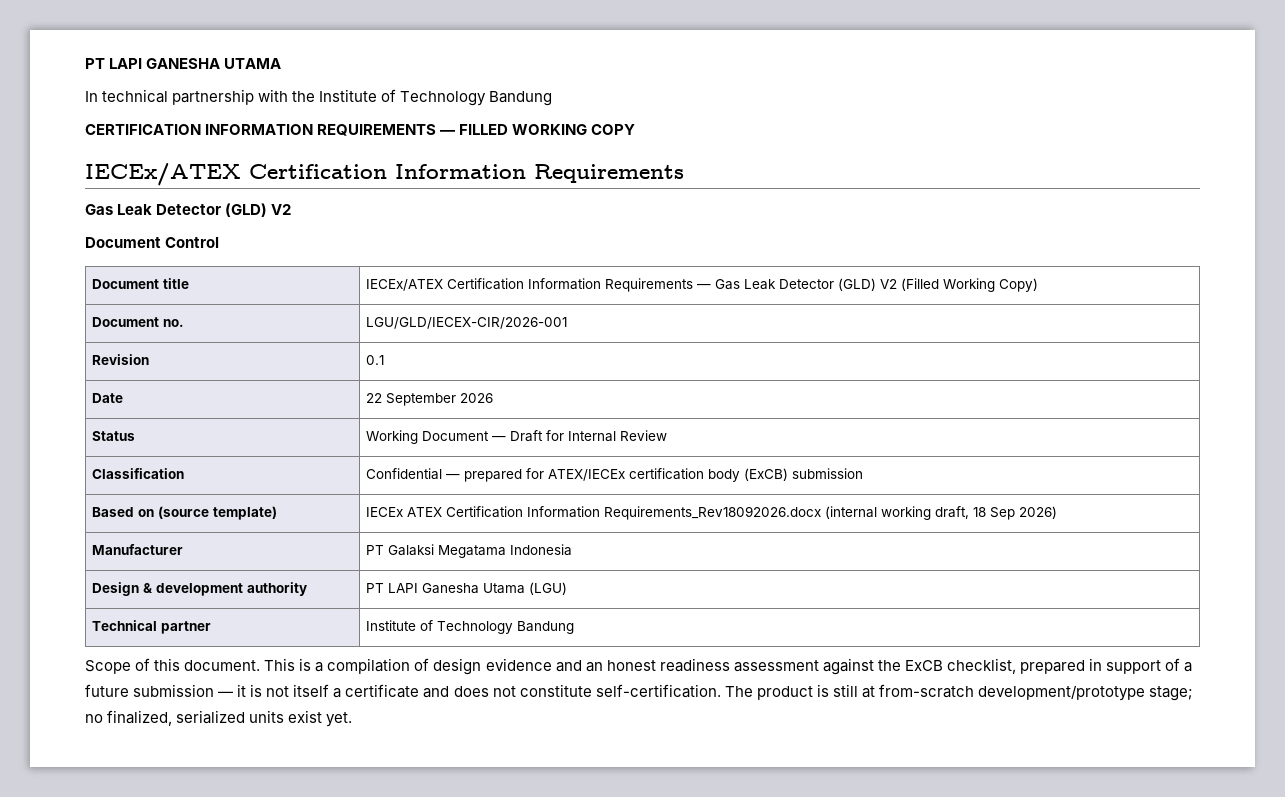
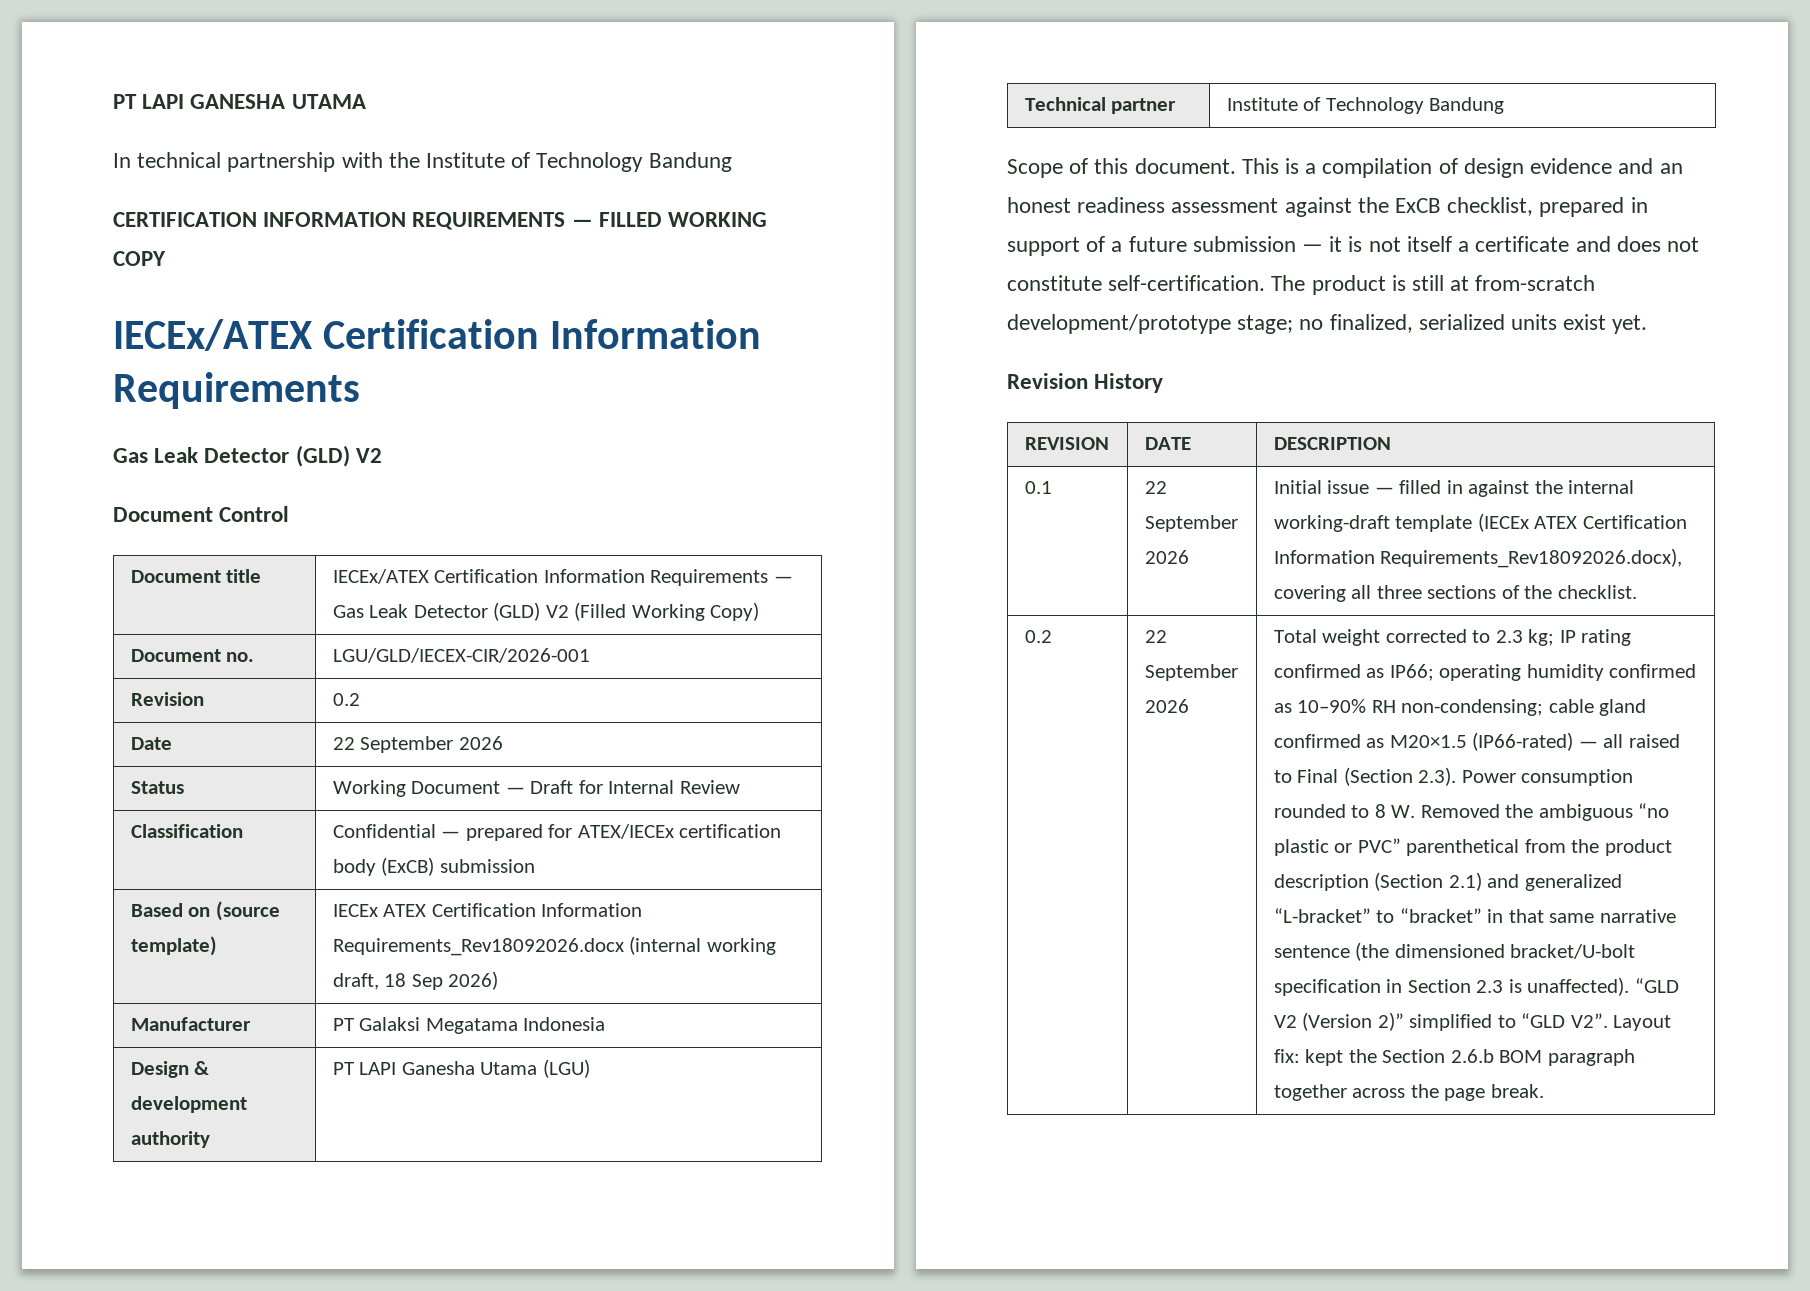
[366,355,385,365] 0.1 -> [332,693,360,706] 0.2
(353, 719) none -> [1007,373,1164,393] [1024,437,1109,450] [1144,437,1191,450] [1273,437,1391,450] [1024,481,1052,494] [1144,481,1167,494] [1144,515,1238,532] [1144,550,1189,564] [1273,480,1635,497] [1273,513,1687,532] [1273,548,1683,568] [1273,585,1637,602] [1024,630,1052,643] [1144,630,1167,643] [1144,664,1238,681] [1144,699,1189,713] [1273,629,1632,646] [1273,664,1697,681] [1273,699,1647,716] [1273,732,1680,751] [1273,767,1634,786] [1273,803,1670,821] [1273,838,1672,856] [1273,872,1622,891] [1273,908,1676,923] [1273,942,1636,961] [1273,977,1679,996] [1273,1012,1672,1031] [1273,1049,1635,1066] [1273,1084,1544,1101] // Revision History // REVISION | DATE | DESCRIPTION // 0.1 | 22 September 2026 | Initial issue — filled in against the internal working-draft template (IECEx ATEX Certification Information Requirements_Rev18092026.docx), covering all three sections of the checklist. // 0.2 | 22 September 2026 | Total weight corrected to 2.3 kg; IP rating confirmed as IP66; operating humidity confirmed as 10–90% RH non-condensing; cable gland confirmed as M20×1.5 (IP66-rated) — all raised to Final (Section 2.3). Power consumption rounded to 8 W. Removed the ambiguous “no plastic or PVC” parenthetical from the product description (Section 2.1) and generalized “L-bracket” to “bracket” in that same narrative sentence (the dimensioned bracket/U-bolt specification in Section 2.3 is unaffected). “GLD V2 (Version 2)” simplified to “GLD V2”. Layout fix: kept the Section 2.6.b BOM paragraph together across the page break.

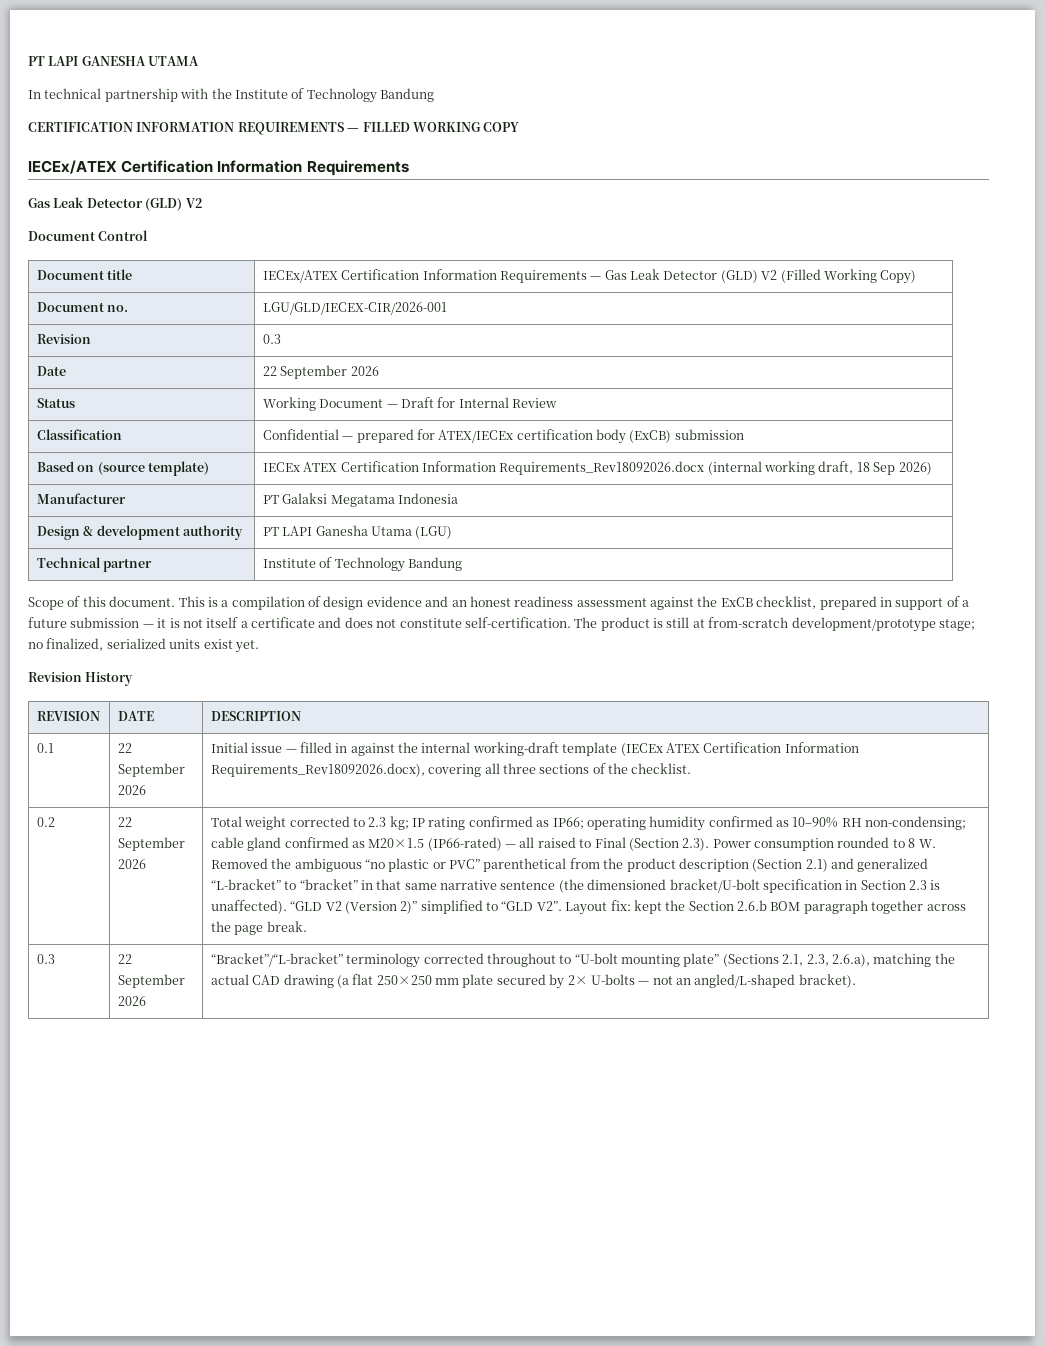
[332,693,360,706] 0.2 -> [262,334,281,344] 0.3
(1544, 1091) none -> [36,954,55,964] [117,954,132,964] [117,974,185,988] [117,996,146,1006] [210,953,955,968] [210,974,856,989] // 0.3 | 22 September 2026 | “Bracket”/“L-bracket” terminology corrected throughout to “U-bolt mounting plate” (Sections 2.1, 2.3, 2.6.a), matching the actual CAD drawing (a flat 250×250 mm plate secured by 2× U-bolts — not an angled/L-shaped bracket).

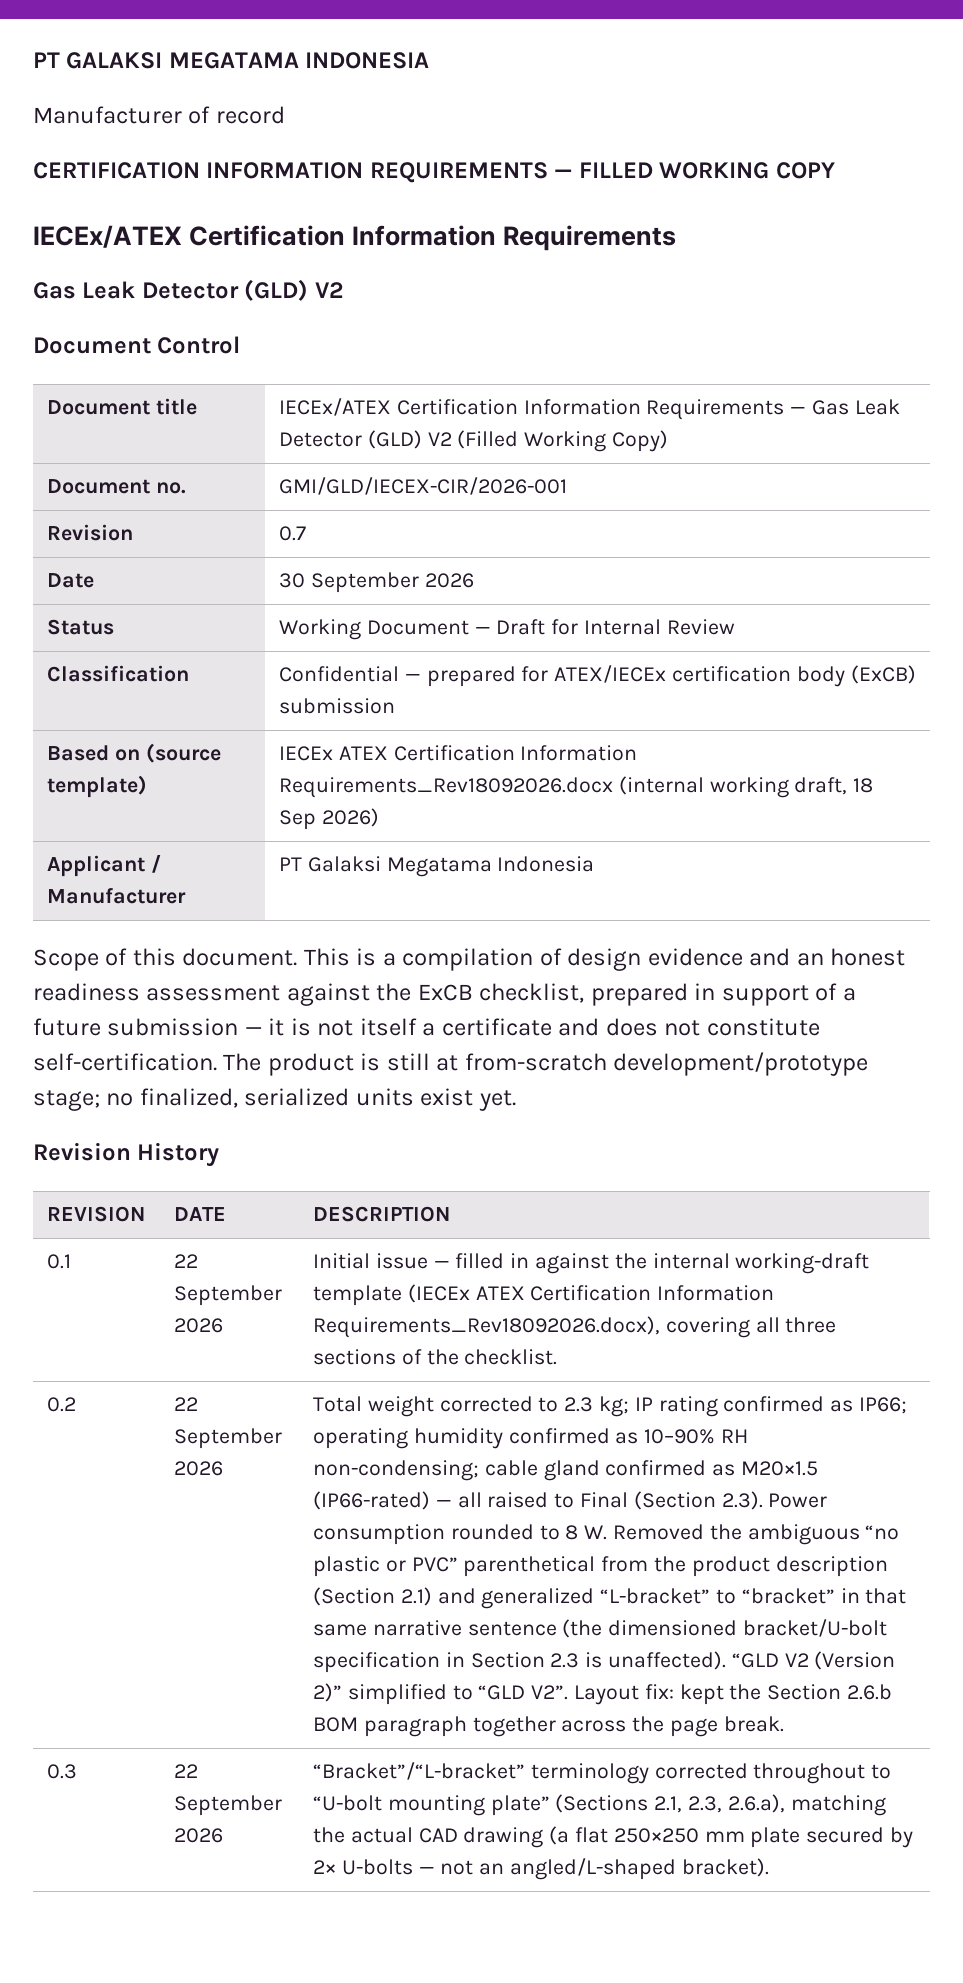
[28,56,200,66] [28,88,434,103] PT LAPI GANESHA UTAMA // In technical partnership with the Institute of Technology Bandung -> [33,52,430,69] [33,106,285,124] PT GALAKSI MEGATAMA INDONESIA // Manufacturer of record
[262,302,447,315] LGU/GLD/IECEX-CIR/2026-001 -> [279,477,568,495] GMI/GLD/IECEX-CIR/2026-001
[262,334,281,344] 0.3 -> [279,526,307,541] 0.7
[262,366,277,376] 22 -> [279,573,306,588] 30
(932, 468) none -> [47,854,161,877] Applicant /
[36,525,243,540] [262,525,453,539] [36,557,153,572] [262,557,462,572] // Design & development authority | PT LAPI Ganesha Utama (LGU) // Technical partner | Institute of Technology Bandung -> (595, 864) none

